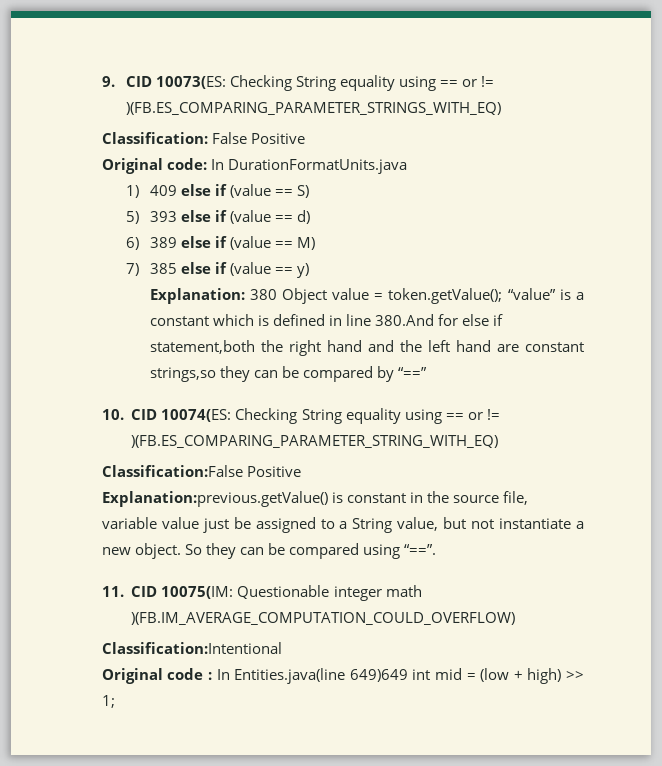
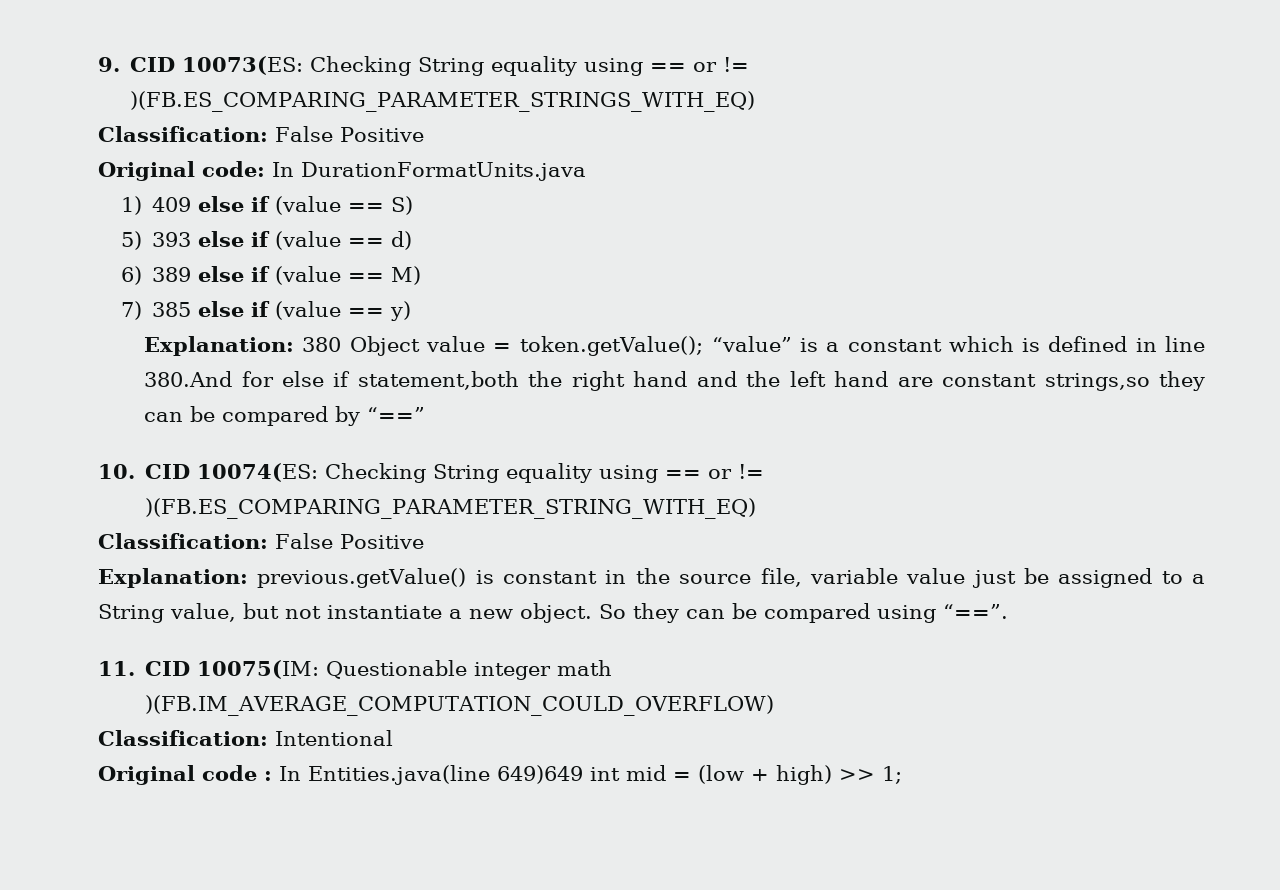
[101,465,301,477] [101,491,328,507] Classification:False Positive // Explanation:previous.getValue() -> [98,533,425,549] [98,568,467,588] Classification: False Positive // Explanation: previous.getValue()
[101,642,282,654] Classification:Intentional -> [98,730,394,746] Classification: Intentional

